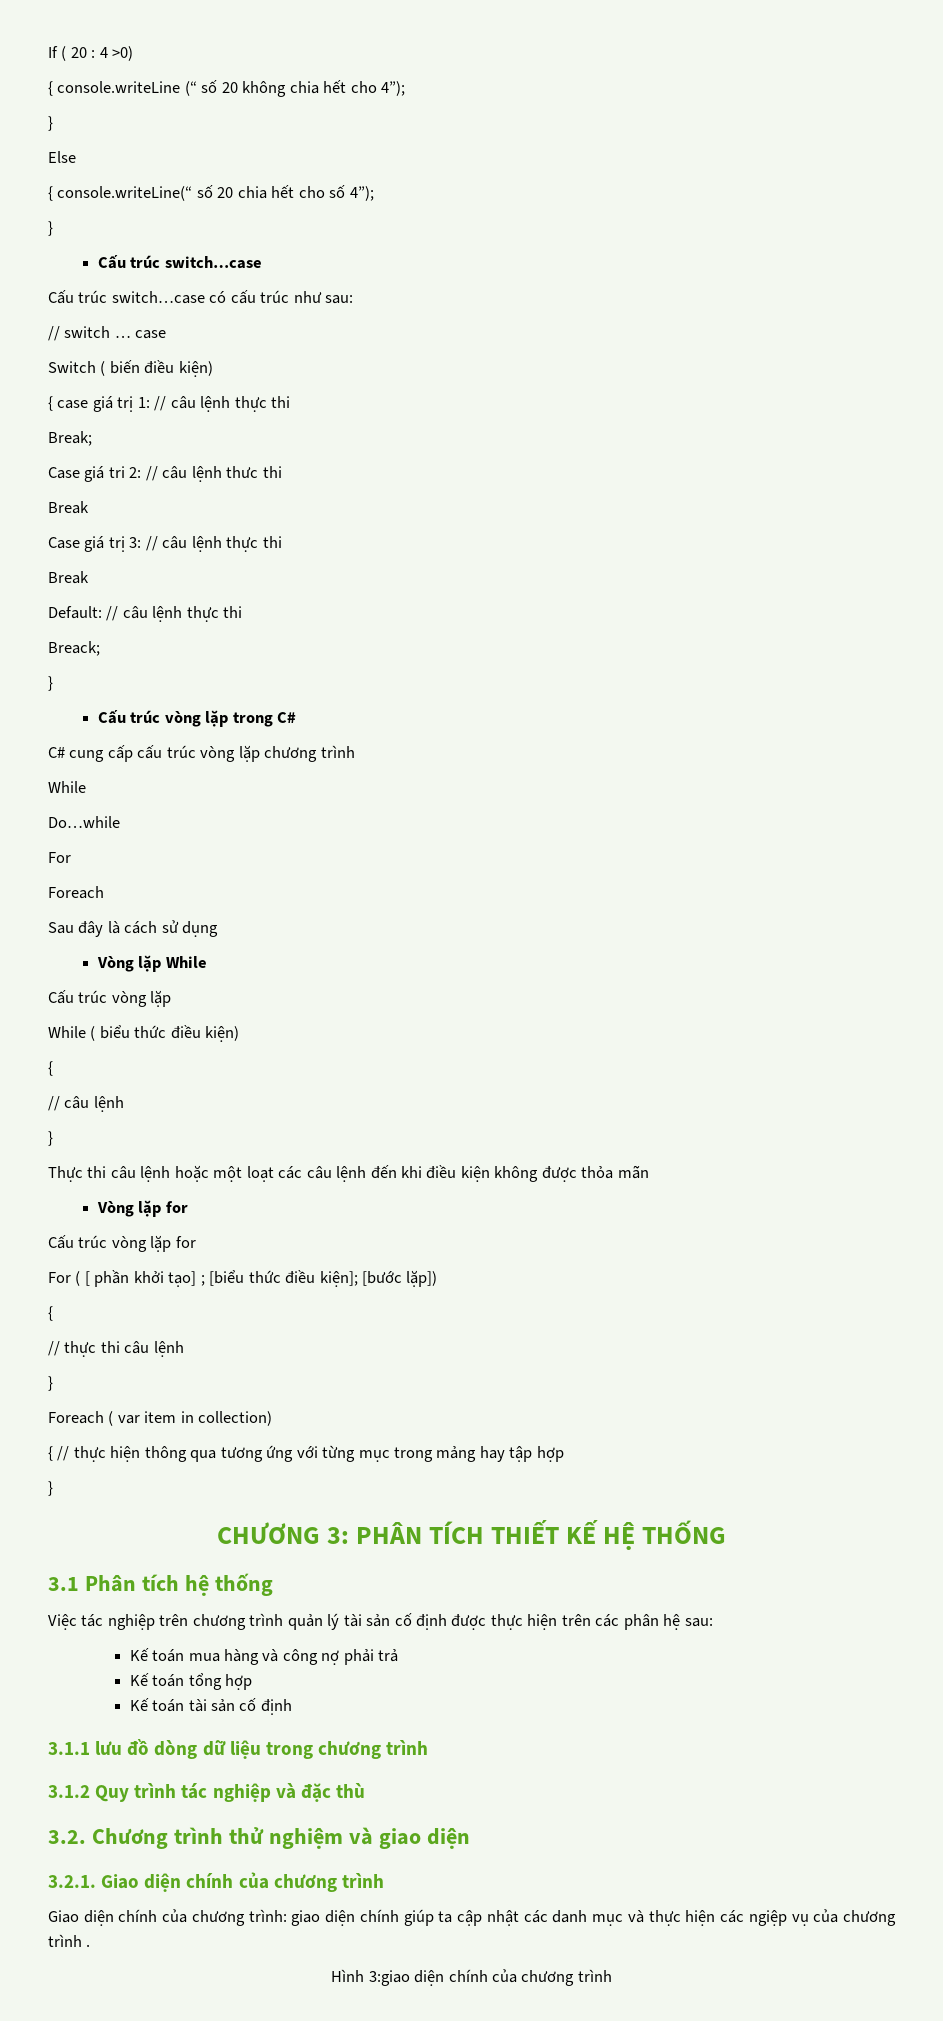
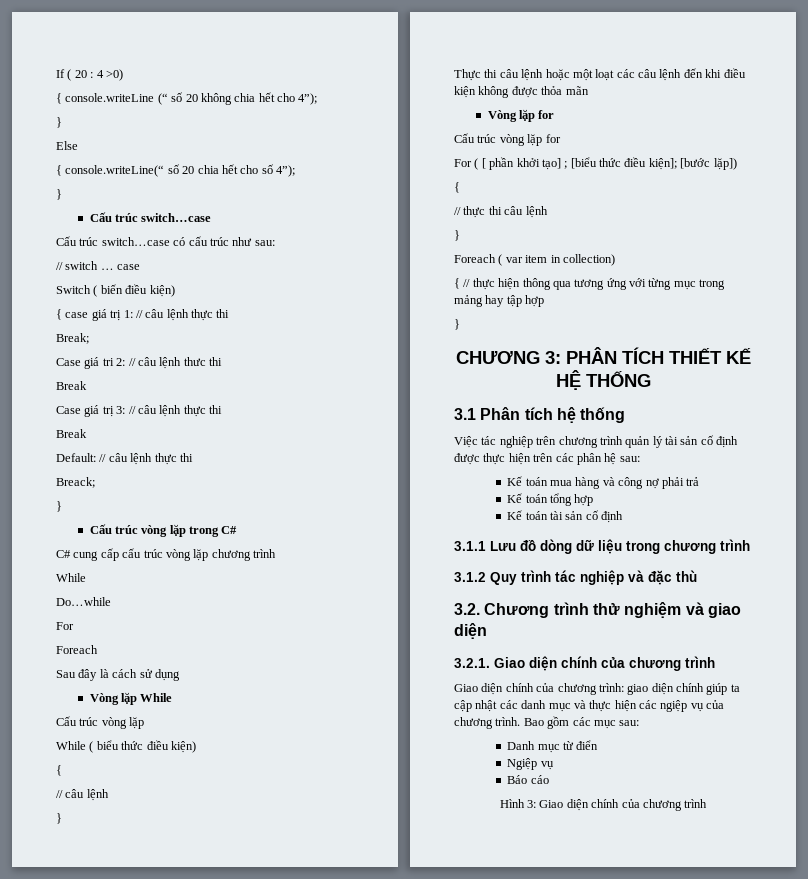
[95,1741,123,1755] lưu -> [490,541,516,551] Lưu
[48,1934,91,1947] trình . -> [495,716,640,729] [507,740,599,753] [507,758,554,770] [507,775,549,784] trình. Bao gồm các mục sau: // Danh mục từ điển // Ngiệp vụ // Báo cáo
[368,1970,410,1986] 3:giao -> [527,800,564,808] 3: Giao

